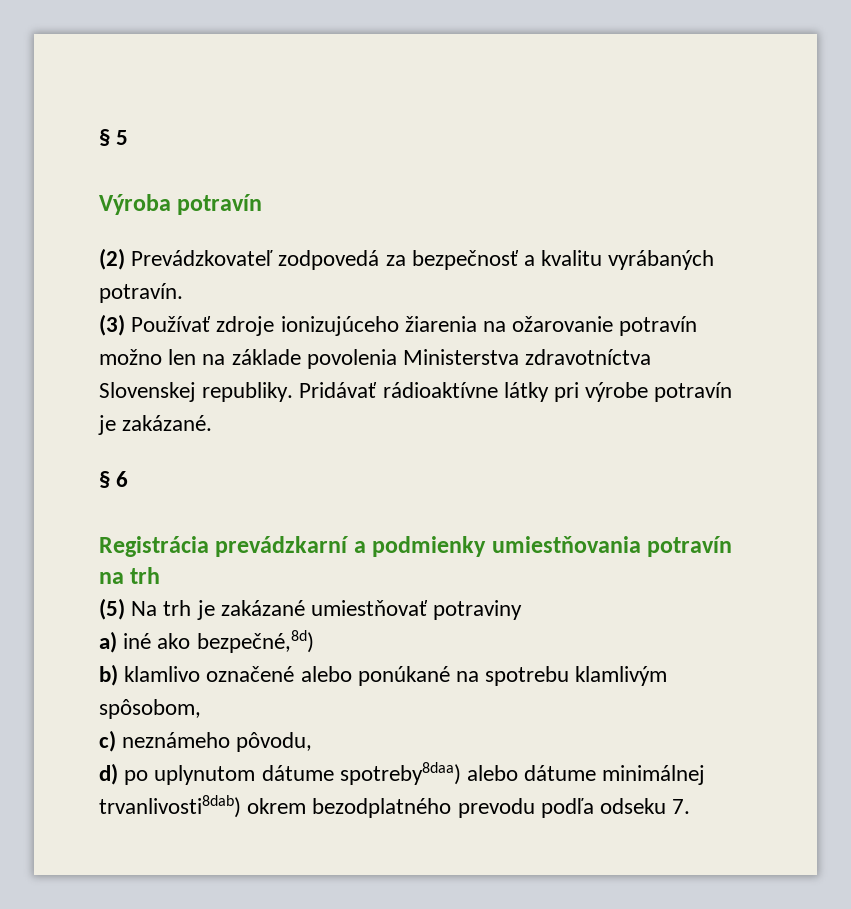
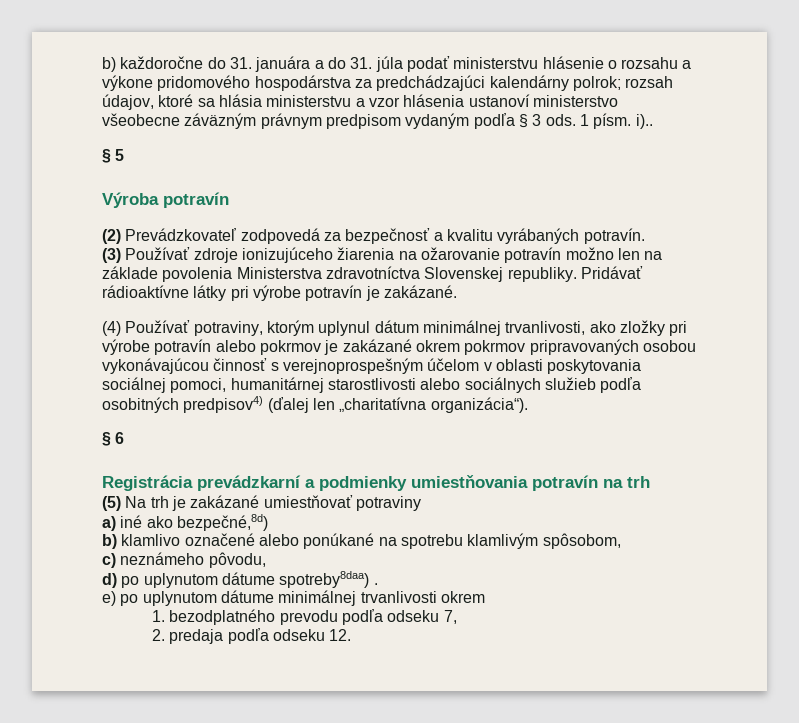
(99, 137) none -> [102,56,692,72] [102,75,674,91] [102,94,618,110] [102,113,653,129] b) každoročne do 31. januára a do 31. júla podať ministerstvu hlásenie o rozsahu a výkone pridomového hospodárstva za predchádzajúci kalendárny polrok; rozsah údajov, ktoré sa hlásia ministerstvu a vzor hlásenia ustanoví ministerstvo všeobecne záväzným právnym predpisom vydaným podľa § 3 ods. 1 písm. i).. //
(213, 423) none -> [102,320,688,336] [102,339,696,355] [102,358,642,374] [102,377,642,393] [102,396,528,413] // (4) Používať potraviny, ktorým uplynul dátum minimálnej trvanlivosti, ako zložky pri výrobe potravín alebo pokrmov je zakázané okrem pokrmov pripravovaných osobou vykonávajúcou činnosť s verejnoprospešným účelom v oblasti poskytovania sociálnej pomoci, humanitárnej starostlivosti alebo sociálnych služieb podľa osobitných predpisov4) (ďalej len „charitatívna organizácia“).
[467,765,519,781] alebo -> [373,583,378,585] [102,591,217,606] . // e) po uplynutom
[99,795,307,818] trvanlivosti8dab) okrem -> [360,591,485,603] [152,610,166,622] trvanlivosti okrem // 1.
[672,799,691,814] 7. -> [443,610,457,624] [152,628,352,644] 7, // 2. predaja podľa odseku 12.

